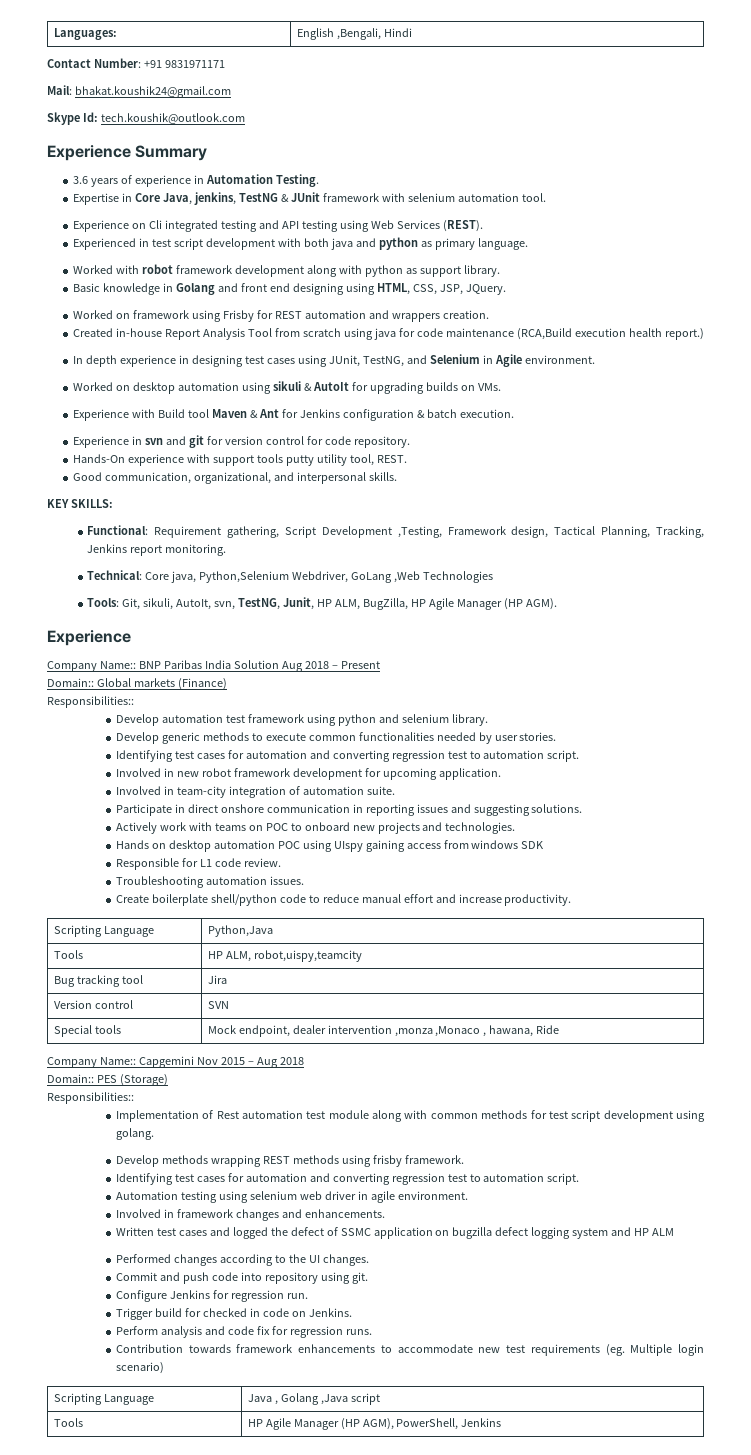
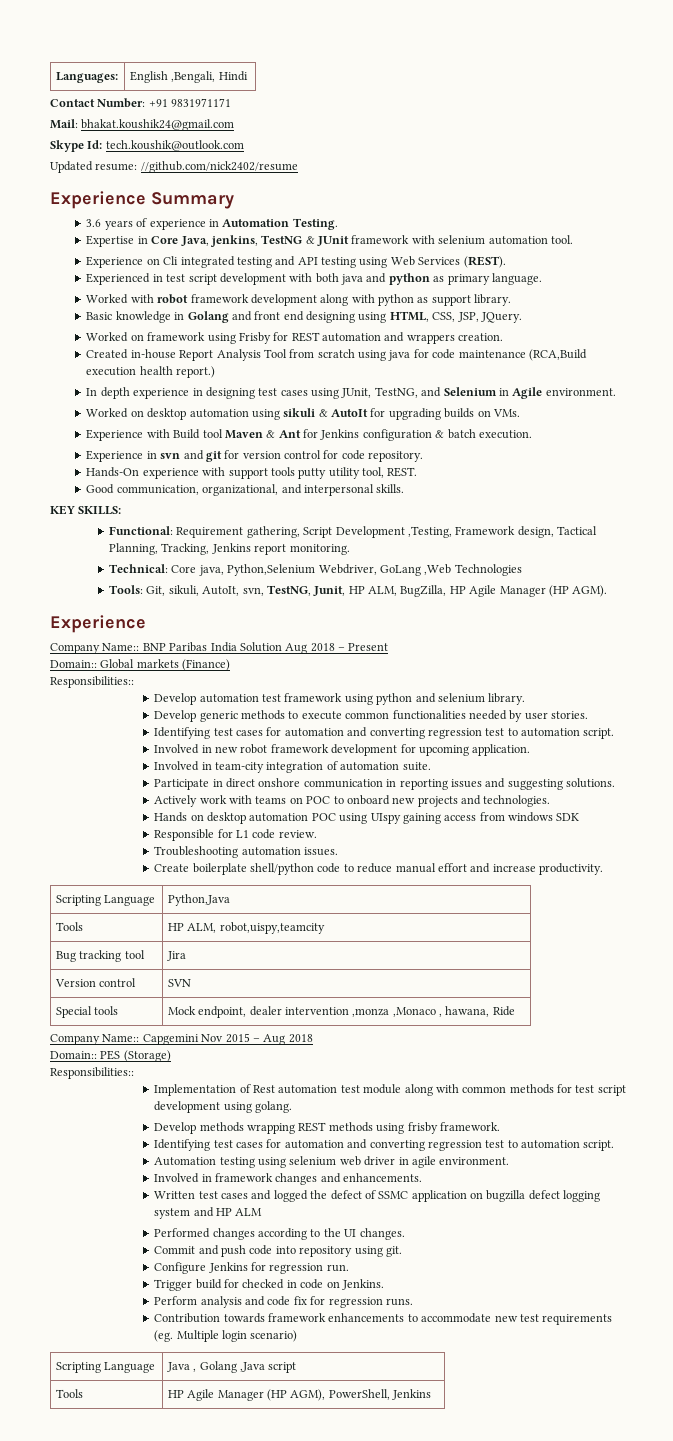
(245, 118) none -> [50,161,298,173] // Updated resume: //github.com/nick2402/resume

